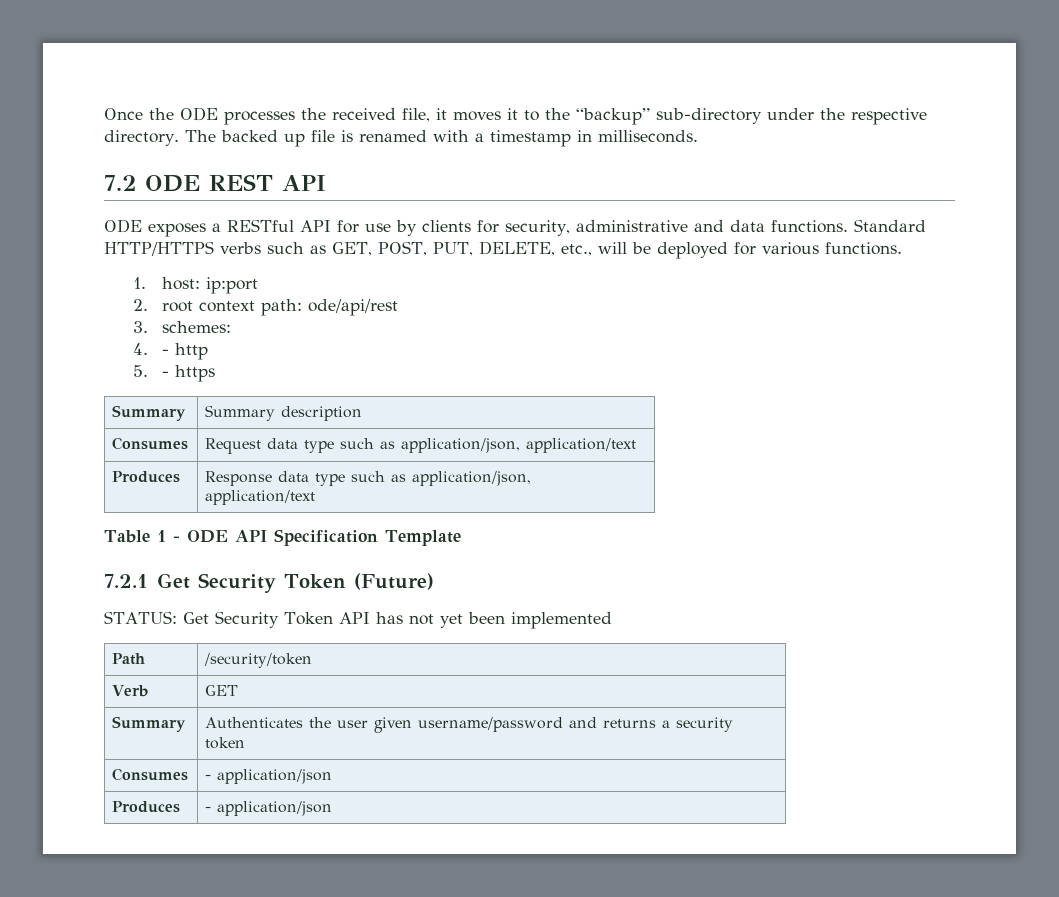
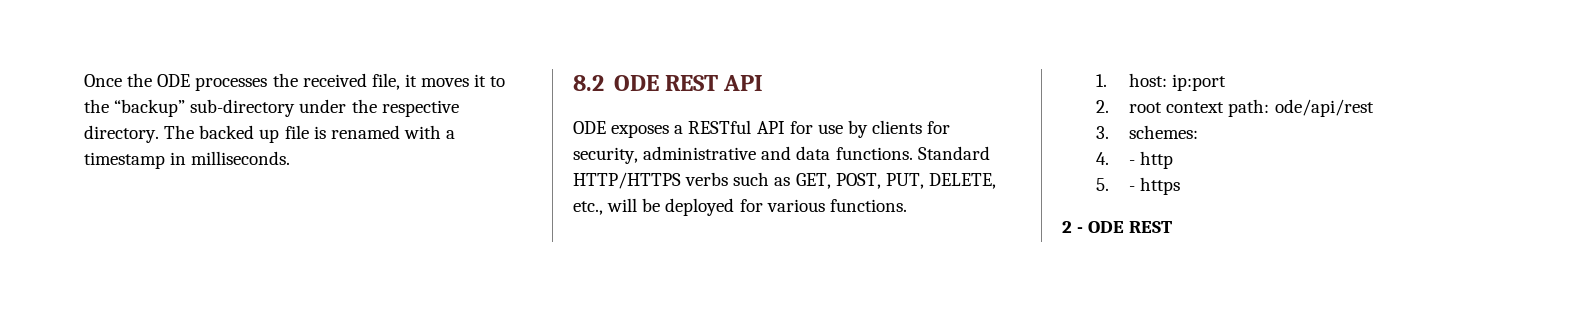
[104,175,136,191] 7.2 -> [573,75,604,91] 8.2
[112,405,187,421] [205,405,363,421] [112,437,189,450] [205,438,637,454] [112,471,181,483] [205,471,532,486] [205,490,316,505] [104,529,461,546] [104,573,434,593] [104,611,612,629] [112,653,146,665] [204,653,313,668] [112,685,149,697] [205,685,239,696] [112,716,187,732] [205,717,734,733] [205,737,246,749] [112,768,189,781] [205,769,333,784] [112,801,181,813] [205,801,333,816] // Summary | Summary description // Consumes | Request data type such as application/json, application/text // Produces | Response data type such as application/json, application/text // Table 1 - ODE API Specification Template // 7.2.1 Get Security Token (Future) // STATUS: Get Security Token API has not yet been implemented // Path | /security/token // Verb | GET // Summary | Authenticates the user given username/password and returns a security token // Consumes | - application/json // Produces | - application/json -> [1062,221,1173,233] // 2 - ODE REST

